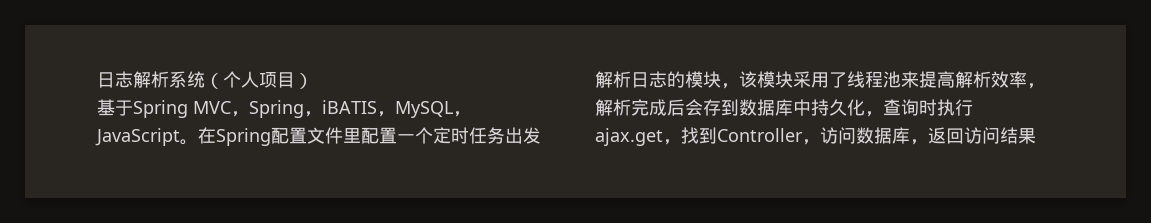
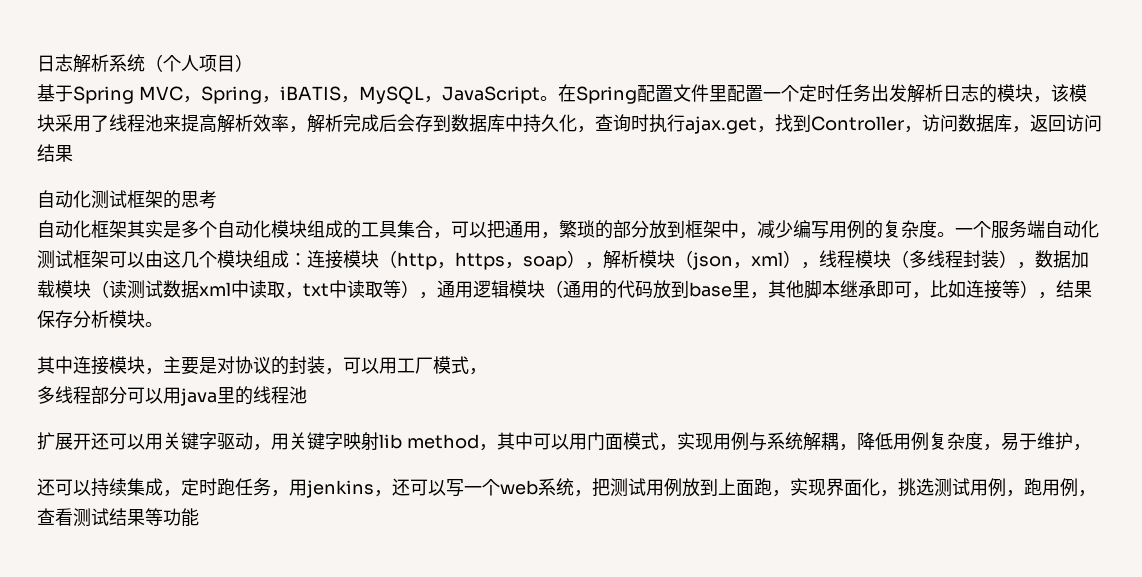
(1036, 136) none -> [37,190,217,209] [37,220,1099,239] [37,250,1089,270] [37,280,1092,299] [37,310,163,328] [37,356,487,375] [37,386,307,406] [37,432,1091,451] [37,478,1096,498] [37,508,199,527] // 自动化测试框架的思考 // 自动化框架其实是多个自动化模块组成的工具集合，可以把通用，繁琐的部分放到框架中，减少编写用例的复杂度。一个服务端自动化测试框架可以由这几个模块组成：连接模块（http，https，soap），解析模块（json，xml），线程模块（多线程封装），数据加载模块（读测试数据xml中读取，txt中读取等），通用逻辑模块（通用的代码放到base里，其他脚本继承即可，比如连接等），结果保存分析模块。 // 其中连接模块，主要是对协议的封装，可以用工厂模式， // 多线程部分可以用java里的线程池 // 扩展开还可以用关键字驱动，用关键字映射lib method，其中可以用门面模式，实现用例与系统解耦，降低用例复杂度，易于维护， // 还可以持续集成，定时跑任务，用jenkins，还可以写一个web系统，把测试用例放到上面跑，实现界面化，挑选测试用例，跑用例，查看测试结果等功能

